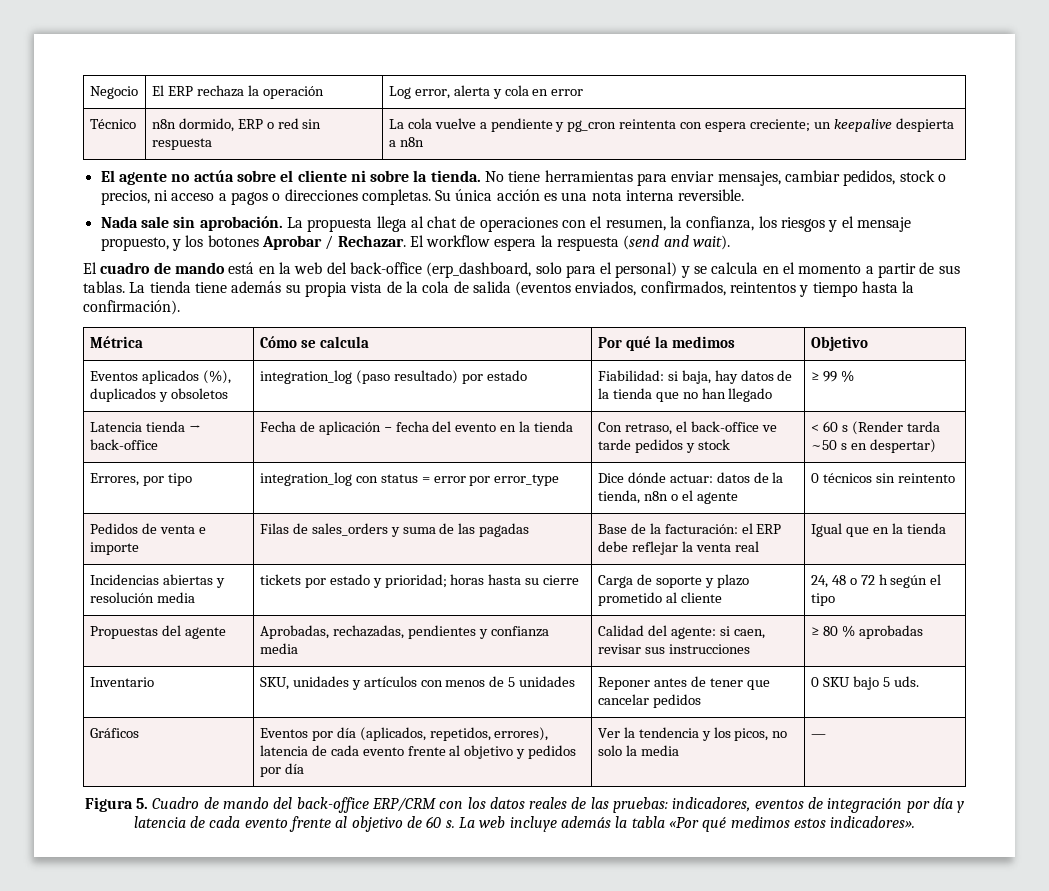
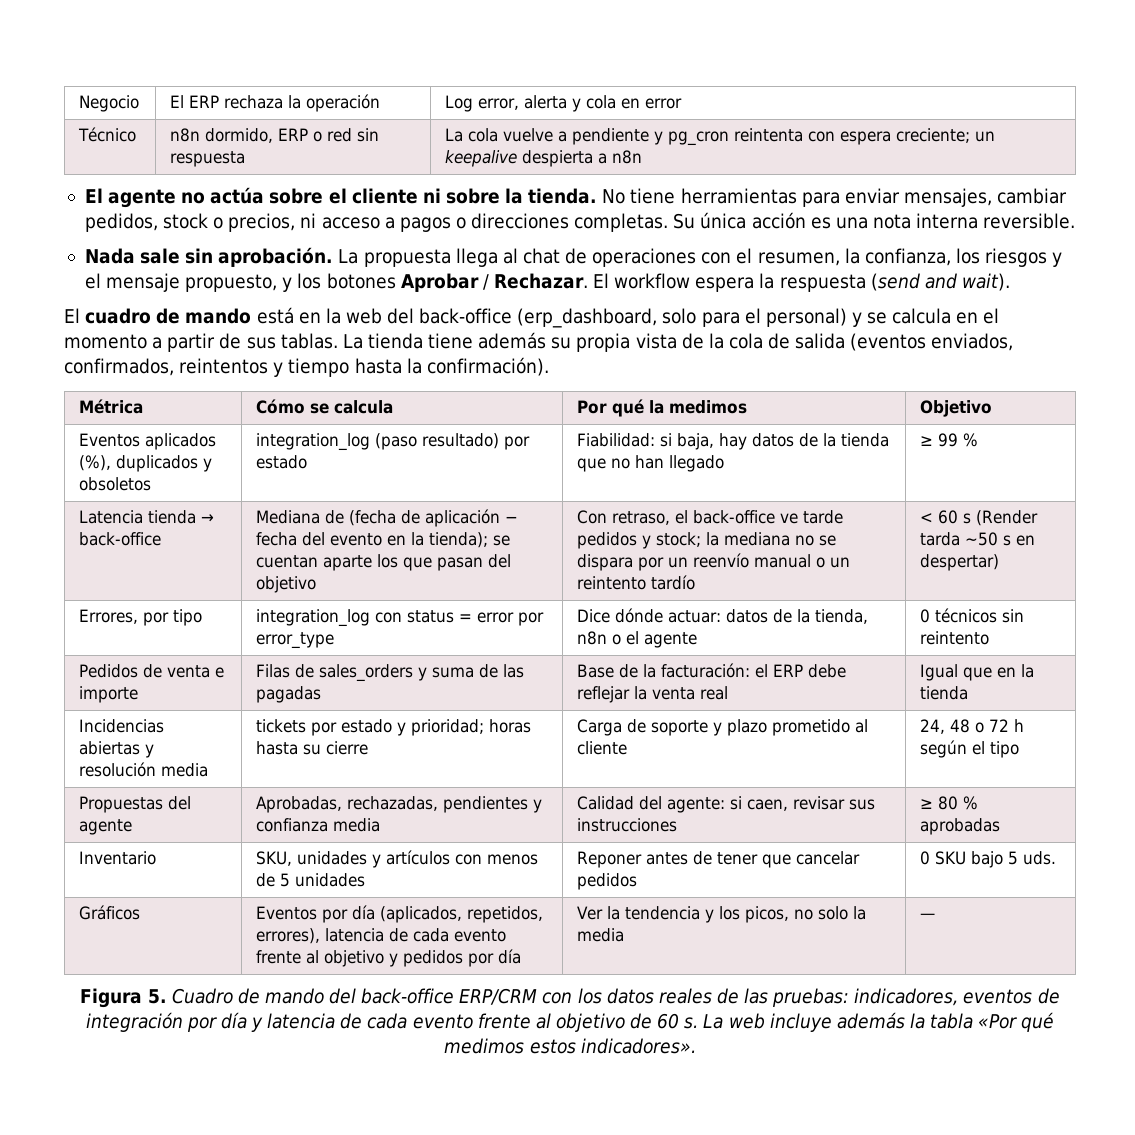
[259,421,296,432] Fecha -> [256,510,397,526] Mediana de (fecha
[534,421,574,432] tienda -> [429,532,511,548] [256,554,512,571] [256,576,317,593] tienda); se cuentan aparte los que pasan del objetivo
[697,439,730,450] stock -> [656,532,837,547] [577,553,851,571] [577,575,696,590] stock; la mediana no se dispara por un reenvío manual o un reintento tardío

